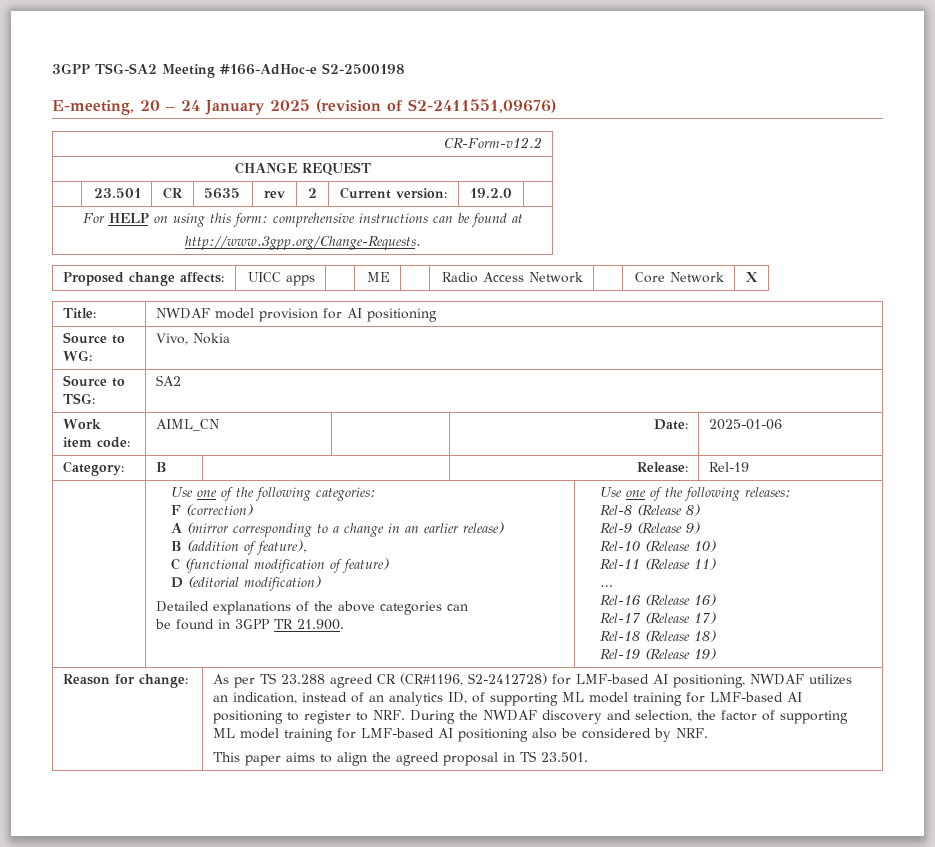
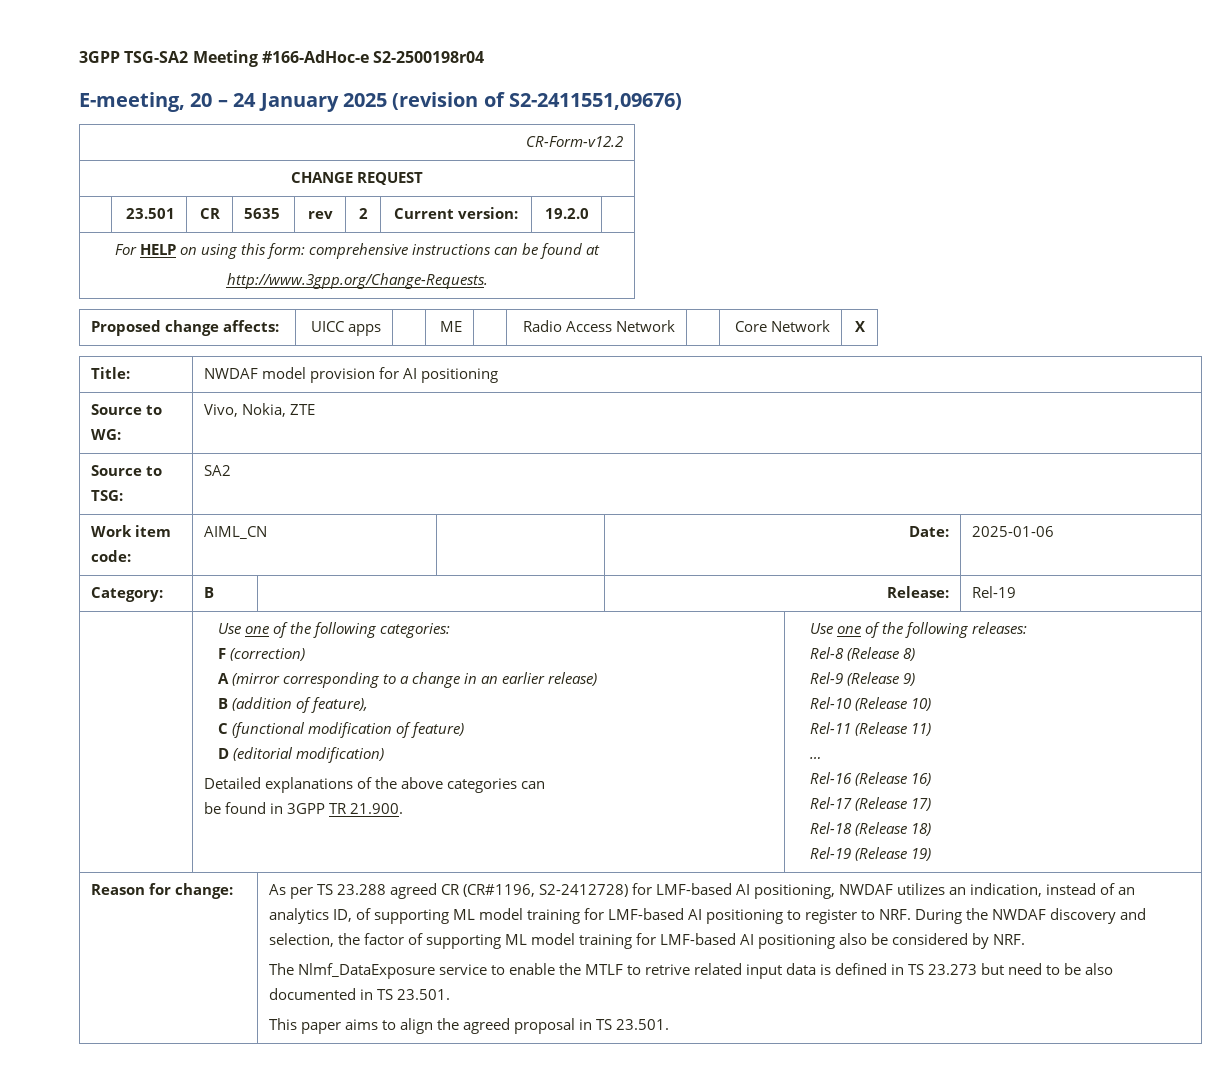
[322,63,405,74] S2-2500198 -> [373,51,485,63] S2-2500198r04
[193,333,231,344] Nokia -> [242,403,316,417] Nokia, ZTE
(709, 733) none -> [269,963,1114,979] [269,988,451,1000] // The Nlmf_DataExposure service to enable the MTLF to retrive related input data is defined in TS 23.273 but need to be also documented in TS 23.501.

